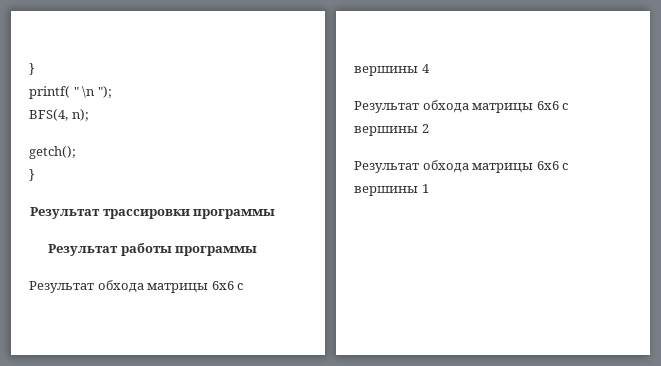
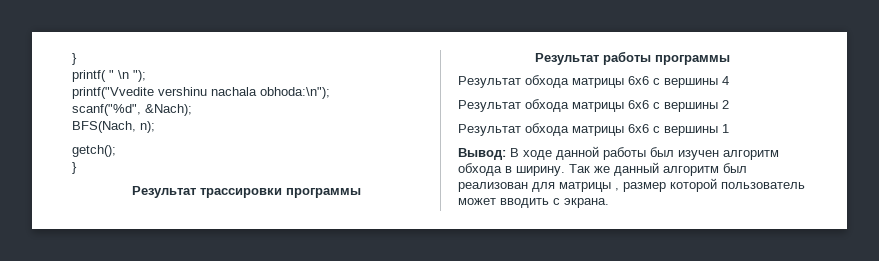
[29,109,68,121] BFS(4, -> [72,87,330,99] [72,104,192,116] [72,121,136,133] printf("Vvedite vershinu nachala obhoda:\n"); // scanf("%d", &Nach); // BFS(Nach,
(429, 188) none -> [458,146,779,160] [458,162,747,176] [458,178,805,192] [458,198,609,208] // Вывод: В ходе данной работы был изучен алгоритм обхода в ширину. Так же данный алгоритм был реализован для матрицы , размер которой пользователь может вводить с экрана.

